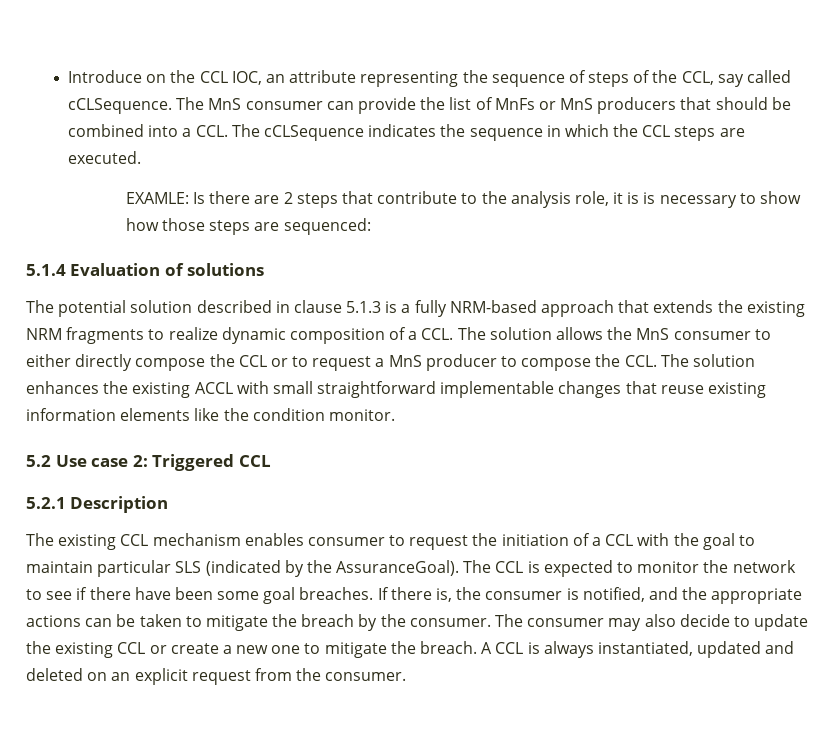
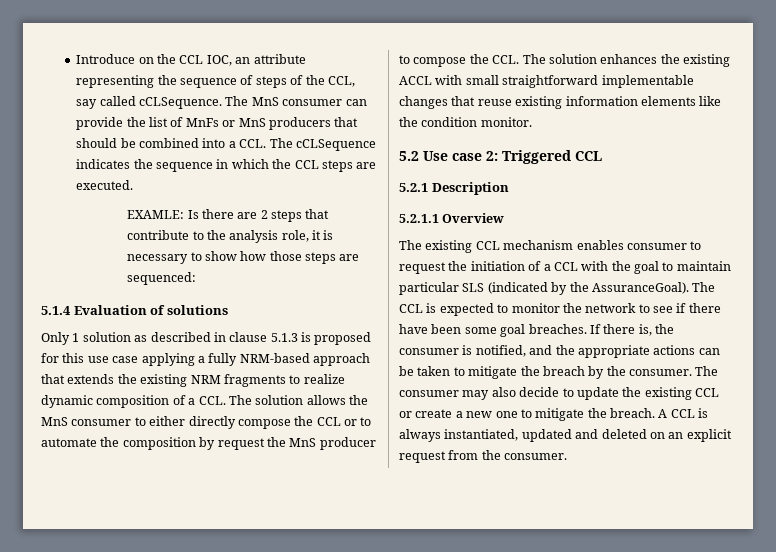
[643,192,656,204] is -> (334, 235) none
[26,300,193,317] The potential solution -> [41,332,148,345] Only 1 solution as
(398, 307) none -> [314,332,372,345] [41,353,195,366] proposed for this use case applying
[312,356,385,371] request a -> [41,437,286,450] automate the composition by request the
(169, 504) none -> [399,213,505,223] // 5.2.1.1 Overview

